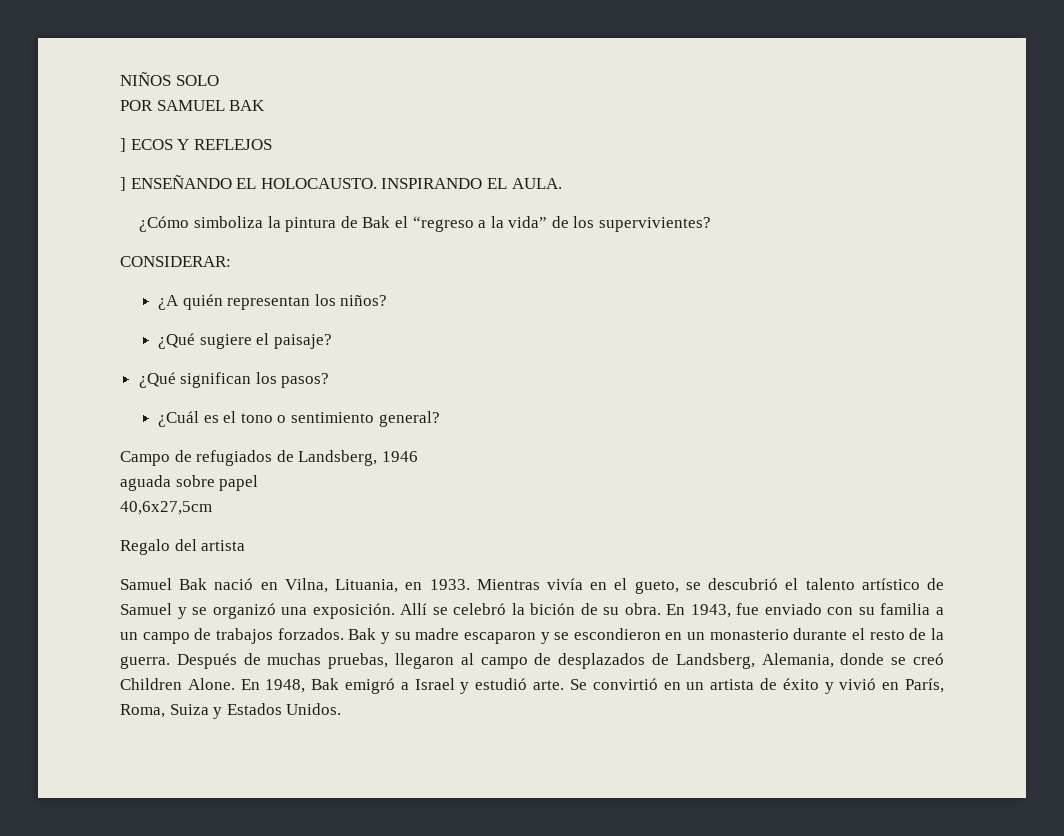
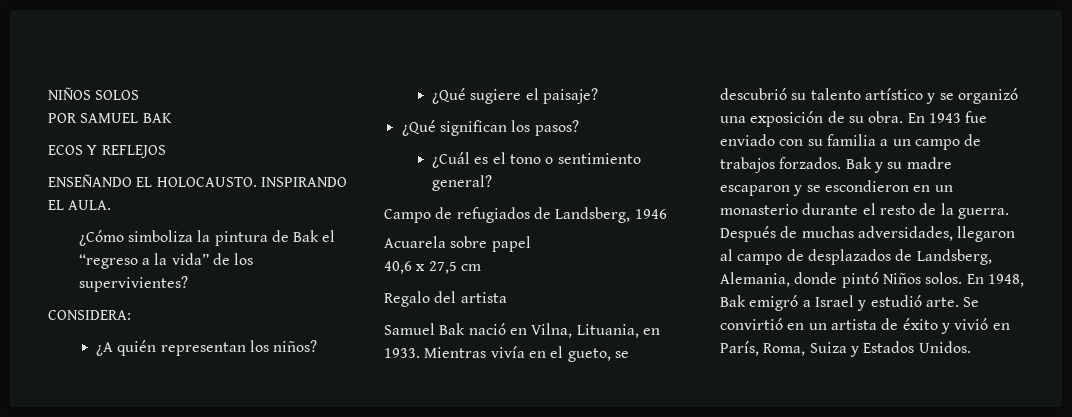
[175,75,219,86] SOLO -> [95,90,140,100] SOLOS
[120,138,126,152] ] -> (172, 118) none
[120,177,126,191] ] -> (166, 151) none
[120,256,231,267] CONSIDERAR: -> [48,310,131,320] CONSIDERA:
[120,475,171,491] aguada -> [384,236,446,248] Acuarela
[120,501,212,515] 40,6x27,5cm -> [384,261,481,274] 40,6 x 27,5 cm
[785,578,799,590] el -> [791,93,807,100] su
[926,578,944,590] [120,603,172,615] de Samuel -> (923, 94) none
[312,603,576,619] exposición. Allí se celebró la bición -> [750,111,824,127] exposición
[690,604,731,618] 1943, -> [928,113,961,123] 1943
[328,653,389,669] pruebas, -> [857,226,953,241] adversidades,
[891,653,944,665] [120,678,235,690] se creó Children Alone. -> [841,272,963,288] pintó Niños solos.

